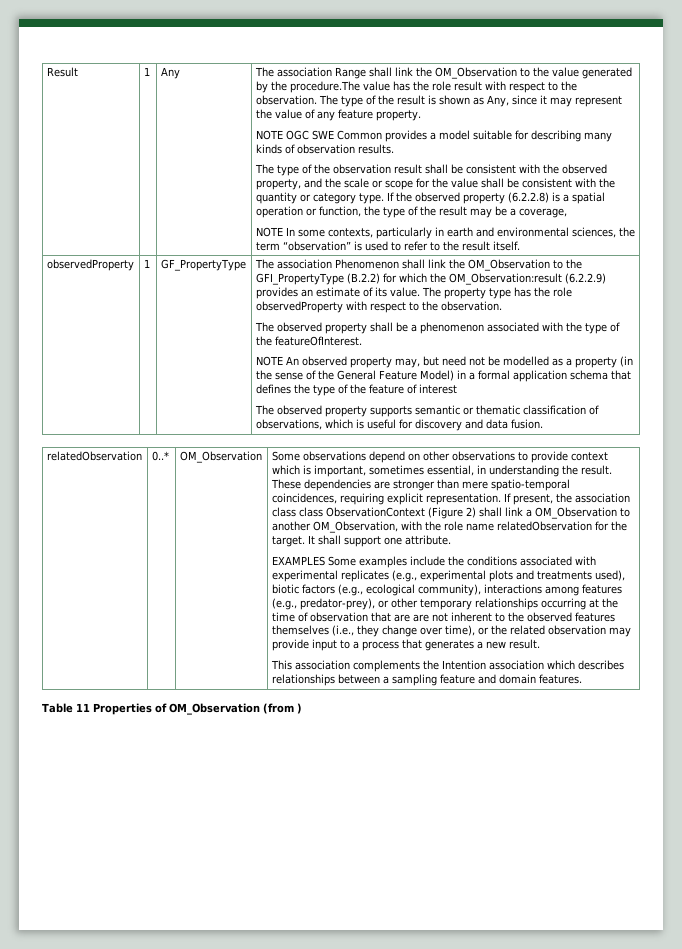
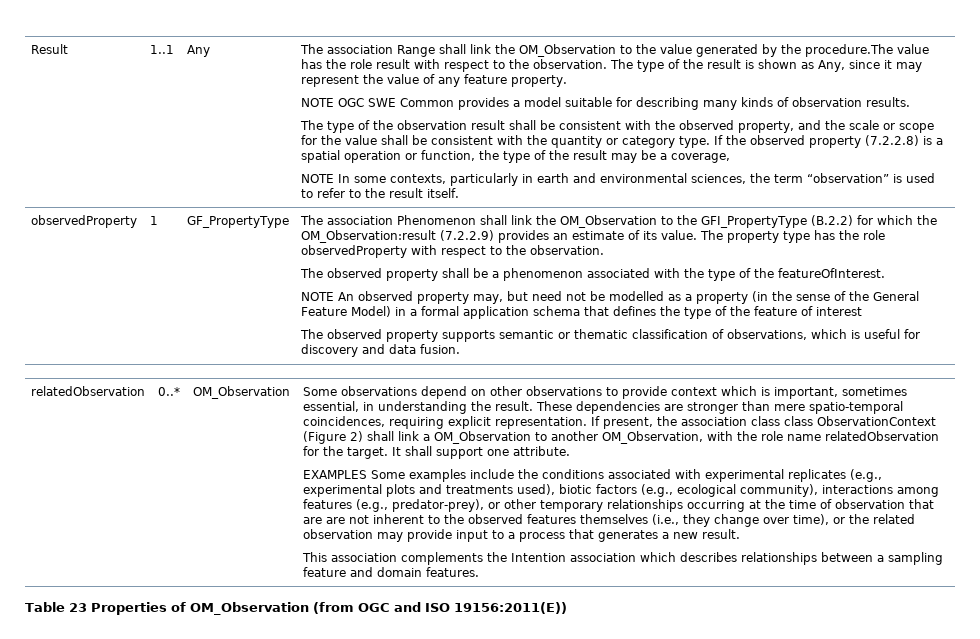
[143,67,150,76] 1 -> [150,45,175,54] 1..1
[507,192,549,203] (6.2.2.8) -> [865,135,920,146] (7.2.2.8)
[564,273,606,284] (6.2.2.9) -> [440,230,495,241] (7.2.2.9)
[75,703,90,712] 11 -> [68,603,87,612] 23
[296,703,302,714] ) -> [357,602,567,614] OGC and ISO 19156:2011(E))

